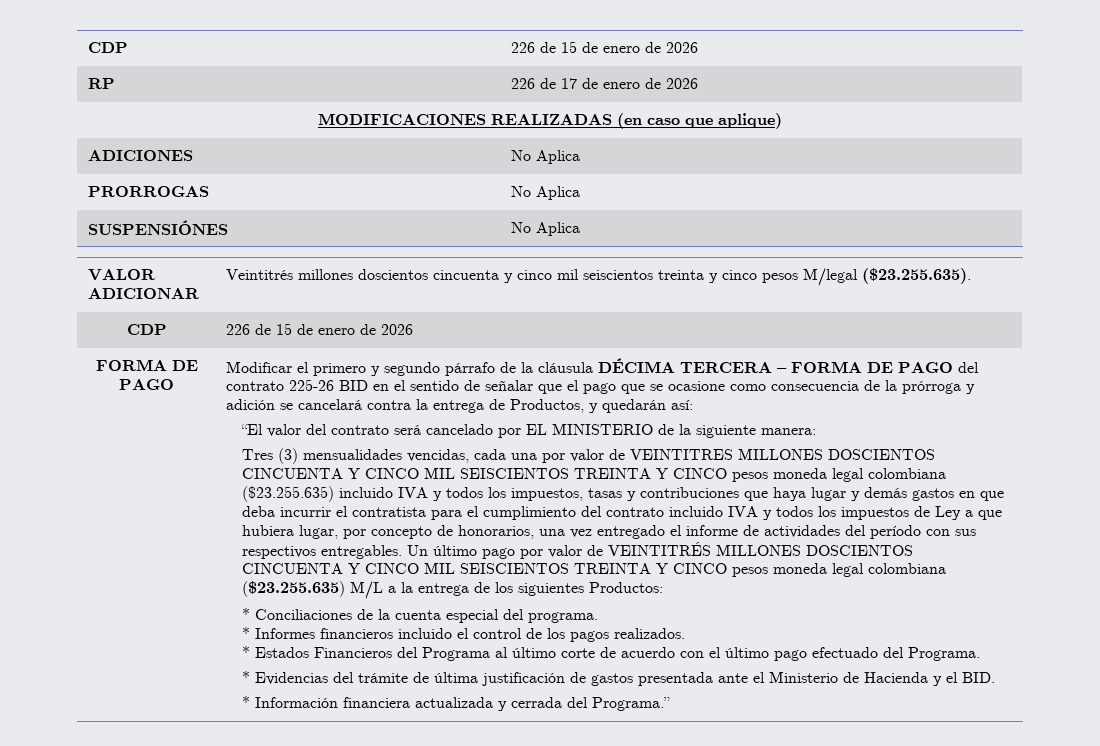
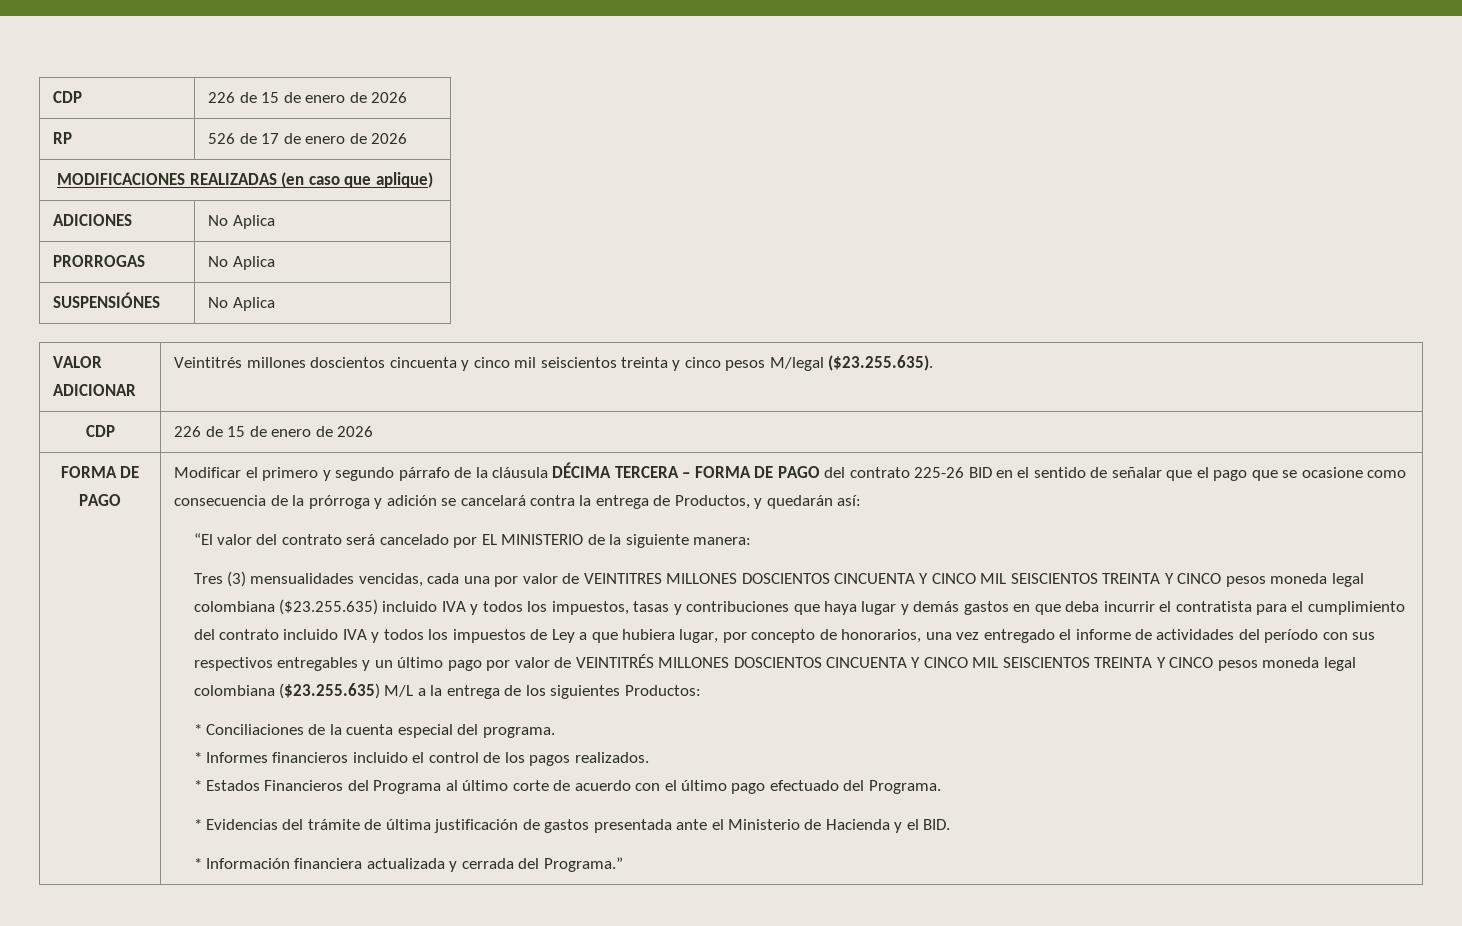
[510,78,535,89] 226 -> [208,133,236,144] 526
[321,545,429,559] entregables. Un -> [277,657,393,671] entregables y un

